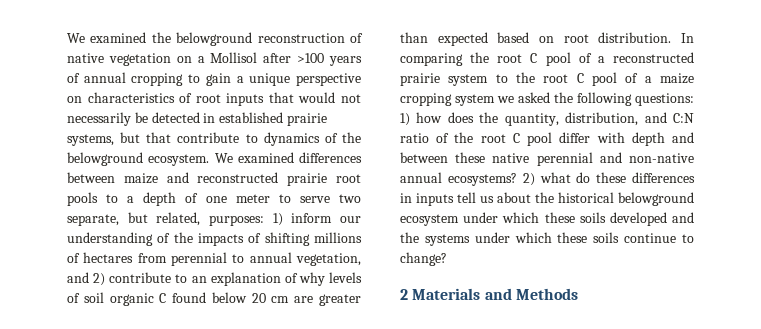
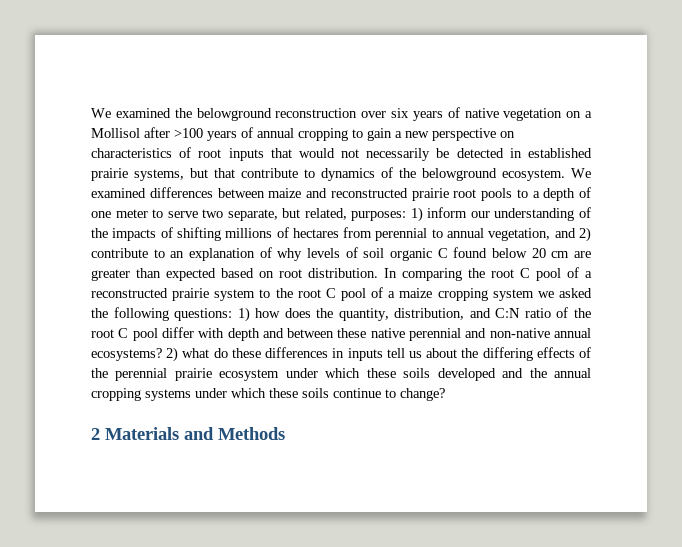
(345, 38) none -> [361,108,443,121] over six years
[249,73,291,86] unique -> [405,131,429,138] new
[558,192,694,206] historical belowground -> [482,347,591,361] [91,368,212,381] differing effects of the perennial prairie
(419, 237) none -> [554,368,591,378] [91,388,141,401] annual cropping

